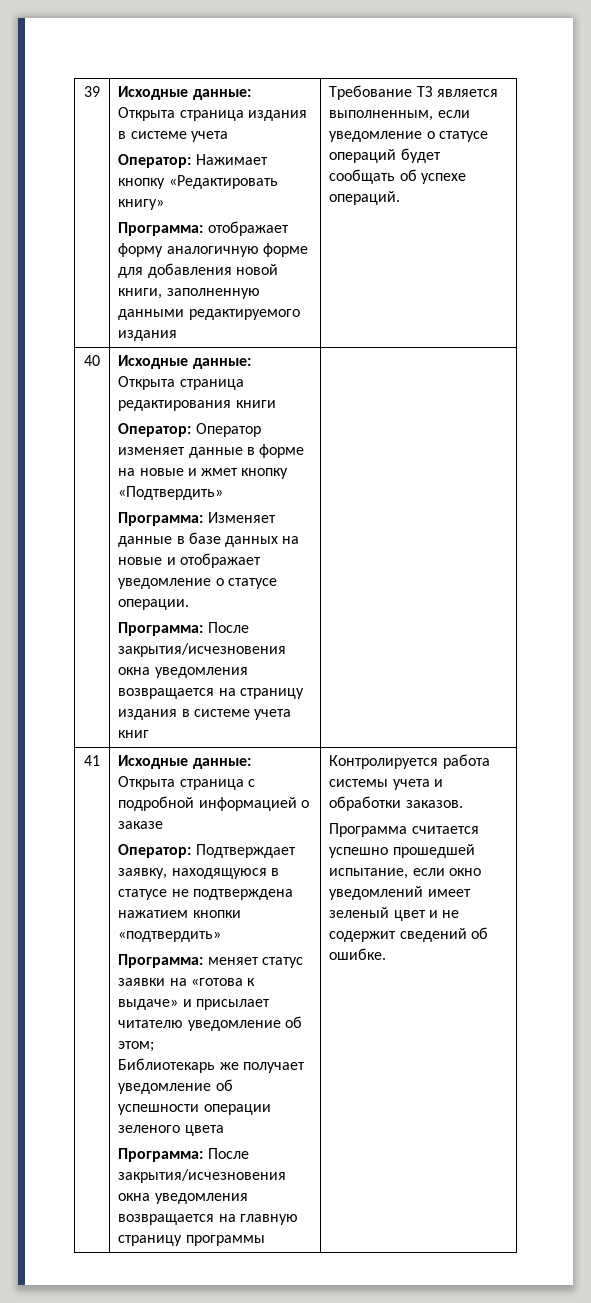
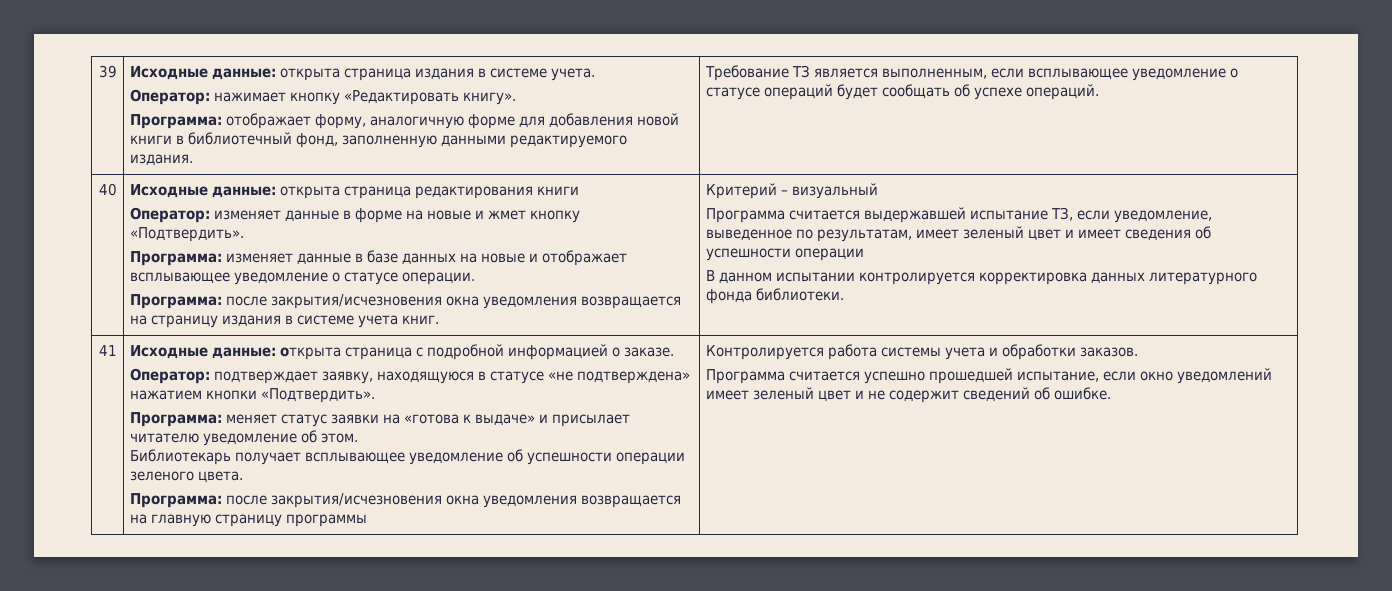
[118,107,176,121] Открыта -> [279,68,340,81] открыта
[190,131,228,142] [118,154,268,168] учета // Оператор: Нажимает -> [551,68,596,81] [129,89,286,105] учета. // Оператор: нажимает
[118,199,165,210] книгу» -> [463,92,517,105] книгу».
[118,243,164,257] форму -> [314,114,366,129] форму,
[118,288,163,299] книги, -> [129,132,338,148] книги в библиотечный фонд,
[118,330,178,341] издания -> [129,154,193,166] издания.
(470, 114) none -> [1028,68,1129,80] всплывающее
[118,376,176,390] Открыта -> [279,186,340,199] открыта
[195,423,261,437] Оператор -> (210, 215) none
[118,486,224,500] [118,512,276,526] «Подтвердить» // Программа: Изменяет -> [129,227,244,242] [129,251,293,266] «Подтвердить». // Программа: изменяет
(261, 560) none -> [129,272,230,284] всплывающее
[207,622,249,633] После -> [225,296,267,306] после
[118,730,150,738] книг | -> [402,315,440,324] [705,183,878,199] [705,207,1213,223] [705,226,1212,242] [705,248,864,261] [705,270,1258,285] [705,288,844,304] книг. | Критерий – визуальный // Программа считается выдержавшей испытание ТЗ, если уведомление, выведенное по результатам, имеет зеленый цвет и имеет сведения об успешности операции // В данном испытании контролируется корректировка данных литературного фонда библиотеки.
[118,776,176,790] Открыта -> [279,347,341,360] открыта
[118,821,164,829] [118,844,296,858] заказе // Оператор: Подтверждает -> [624,347,675,357] [129,368,318,384] заказе. // Оператор: подтверждает
[171,889,293,900] не подтверждена -> [548,371,691,384] «не подтверждена»
[118,931,222,942] «подтвердить» -> [260,388,375,403] «Подтвердить».
[118,1041,155,1052] этом; -> [320,433,358,443] этом.
[219,1062,305,1073] же получает -> [234,452,405,465] получает всплывающее
[184,1125,224,1136] [118,1148,249,1162] цвета // Программа: После -> [197,471,243,483] [129,493,267,508] цвета. // Программа: после

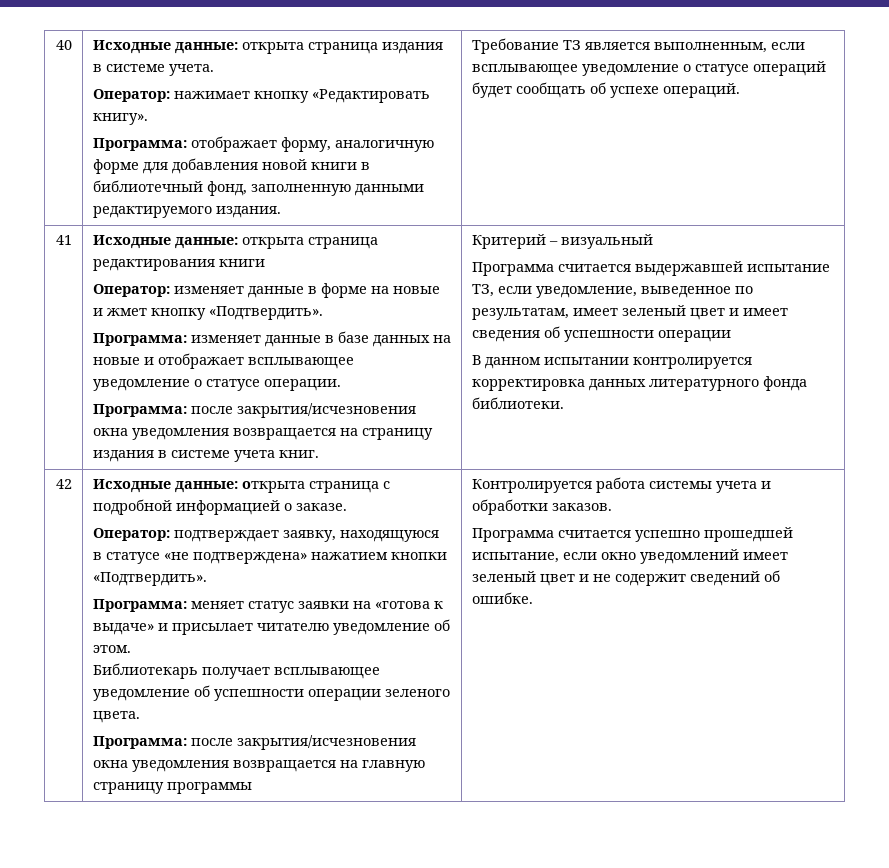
[98,65,117,78] 39 -> [55,40,72,50] 40
[98,183,117,196] 40 -> [55,235,72,245] 41
[98,345,117,356] 41 -> [55,479,72,489] 42

